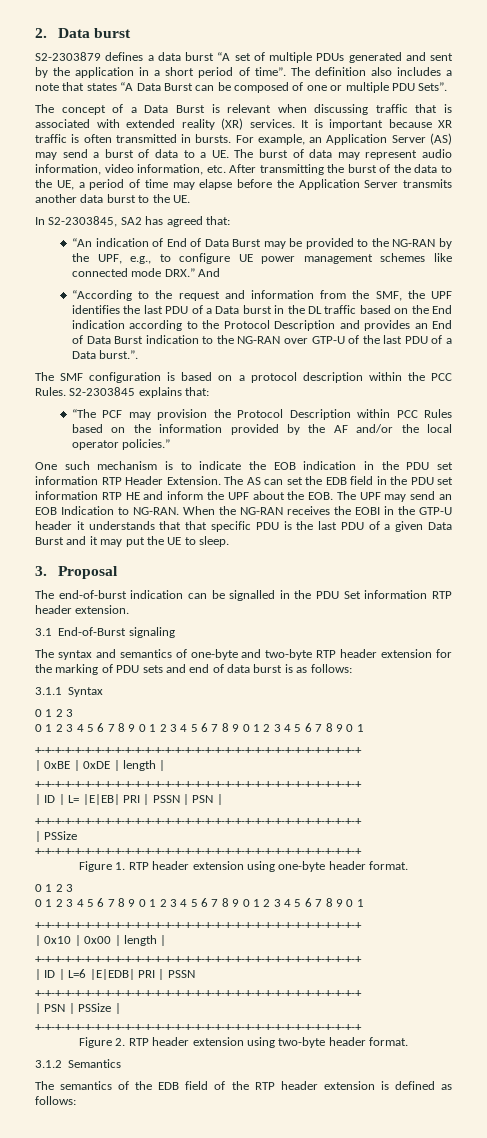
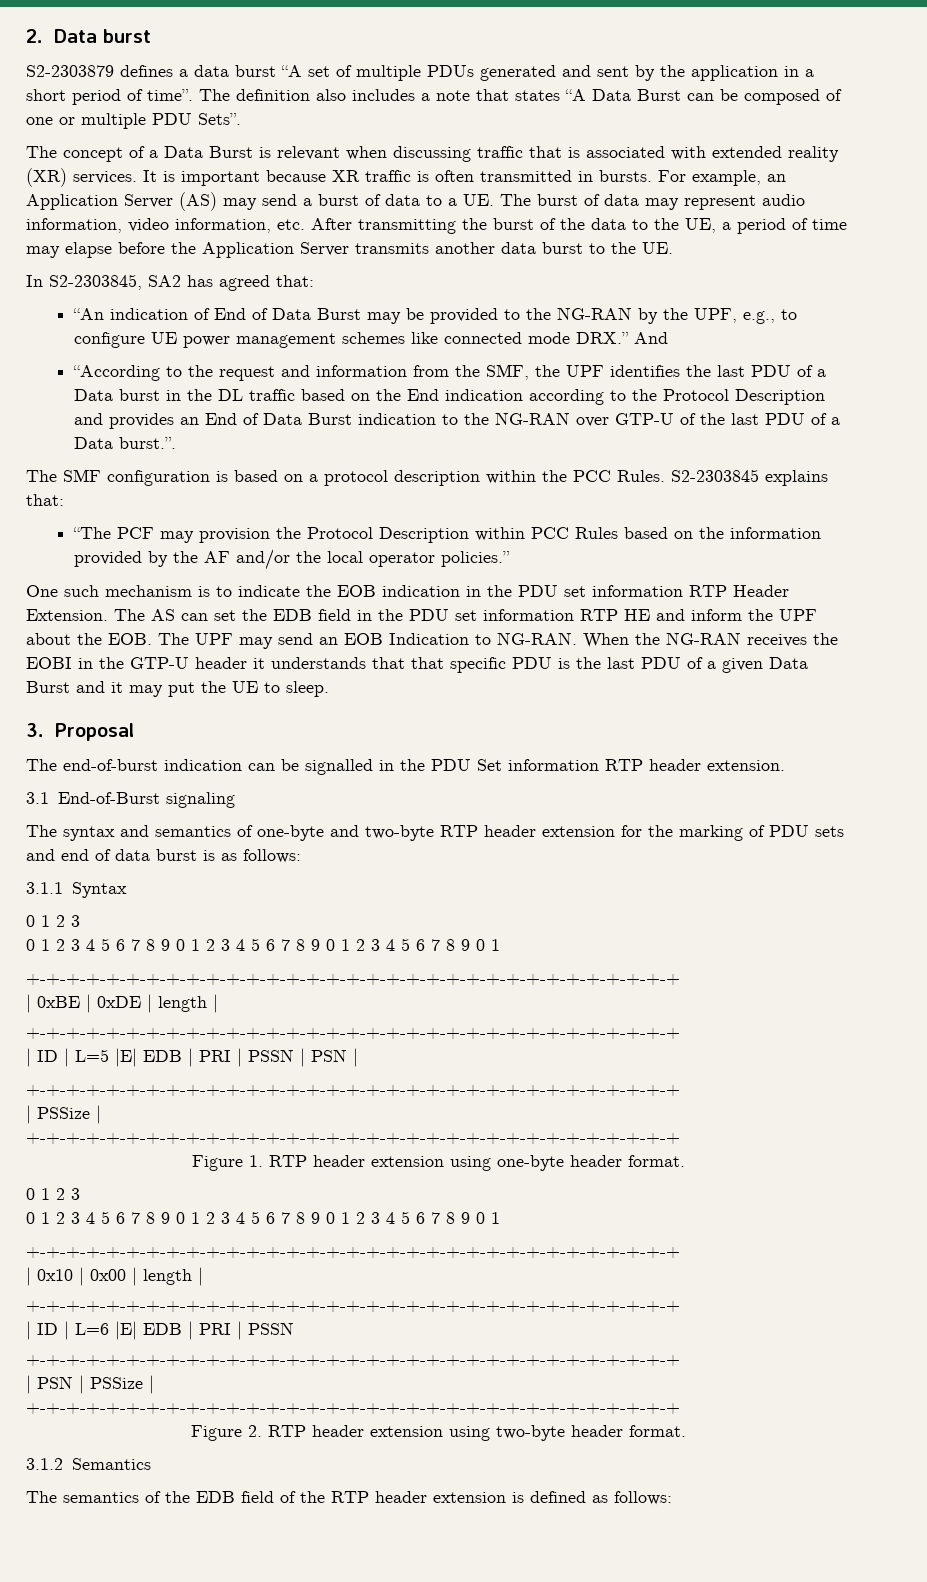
[68,794,120,805] L= |E|EB| -> [75,1048,193,1067] L=5 |E| EDB |
(78, 835) none -> [96,1105,101,1124] |
[89,969,135,980] |E|EDB| -> [115,1321,193,1340] |E| EDB |

